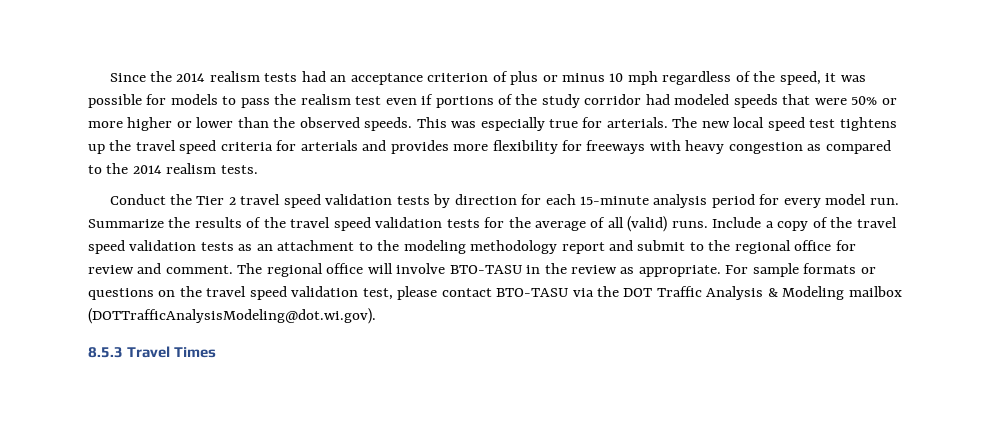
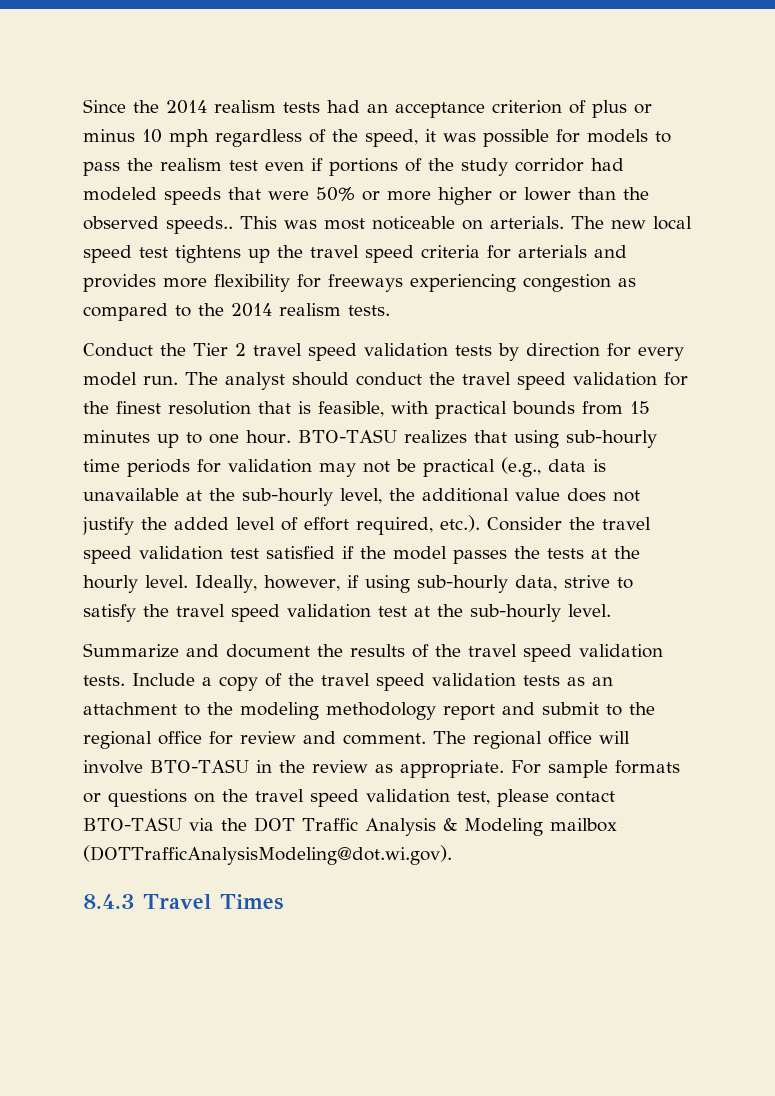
[364,117,413,131] speeds. -> [166,216,233,234] speeds..
[480,117,603,131] especially true for -> [324,216,483,230] most noticeable on
[649,140,725,154] with heavy -> [410,274,516,292] experiencing
[545,194,899,208] [88,219,164,228] each 15-minute analysis period for every model run. Summarize -> [638,347,684,361] [83,372,688,390] [83,401,650,419] [83,429,657,448] [83,457,606,477] [83,488,640,506] [82,515,651,535] [83,546,640,564] [83,575,633,593] [83,604,611,622] [83,643,310,658] every model run. The analyst should conduct the travel speed validation for the finest resolution that is feasible, with practical bounds from 15 minutes up to one hour. BTO-TASU realizes that using sub-hourly time periods for validation may not be practical (e.g., data is unavailable at the sub-hourly level, the additional value does not justify the added level of effort required, etc.). Consider the travel speed validation test satisfied if the model passes the tests at the hourly level. Ideally, however, if using sub-hourly data, strive to satisfy the travel speed validation test at the sub-hourly level. // Summarize and document
[446,216,708,232] tests for the average of all (valid) runs. -> [83,675,125,686] tests.
[88,347,123,358] 8.5.3 -> [83,894,134,909] 8.4.3

